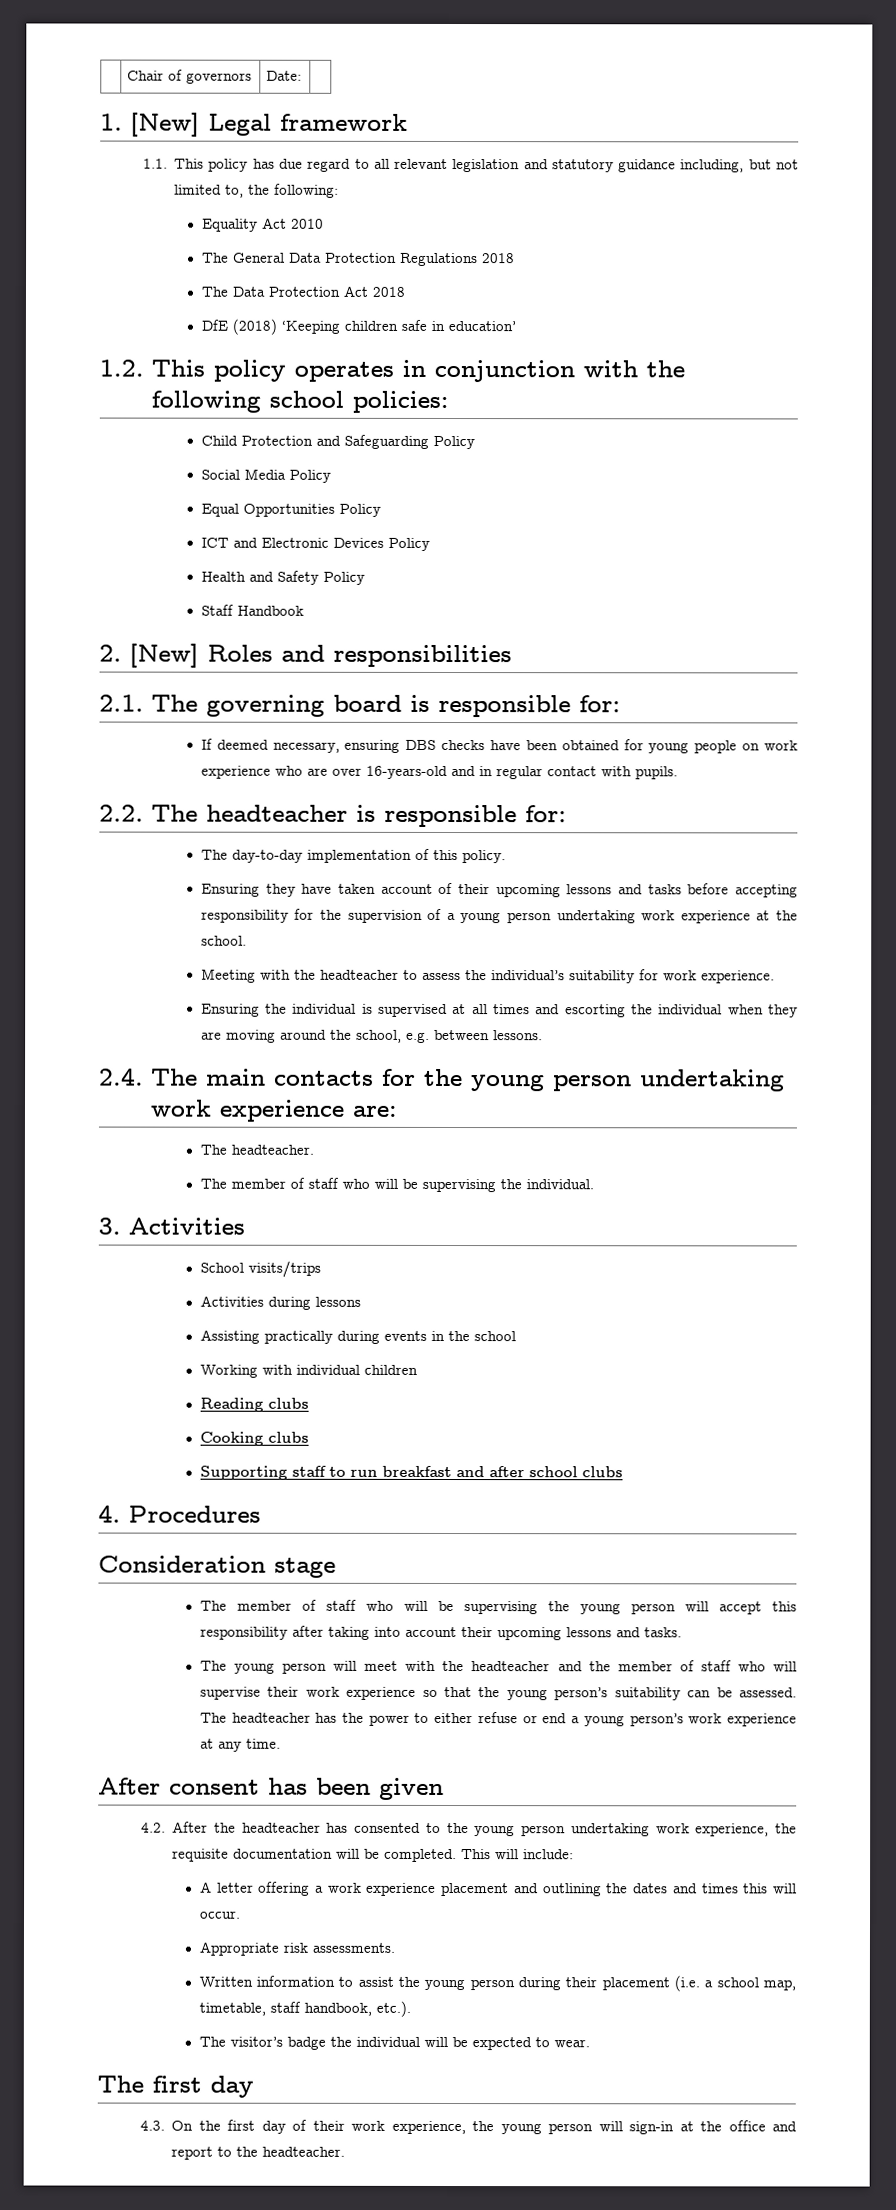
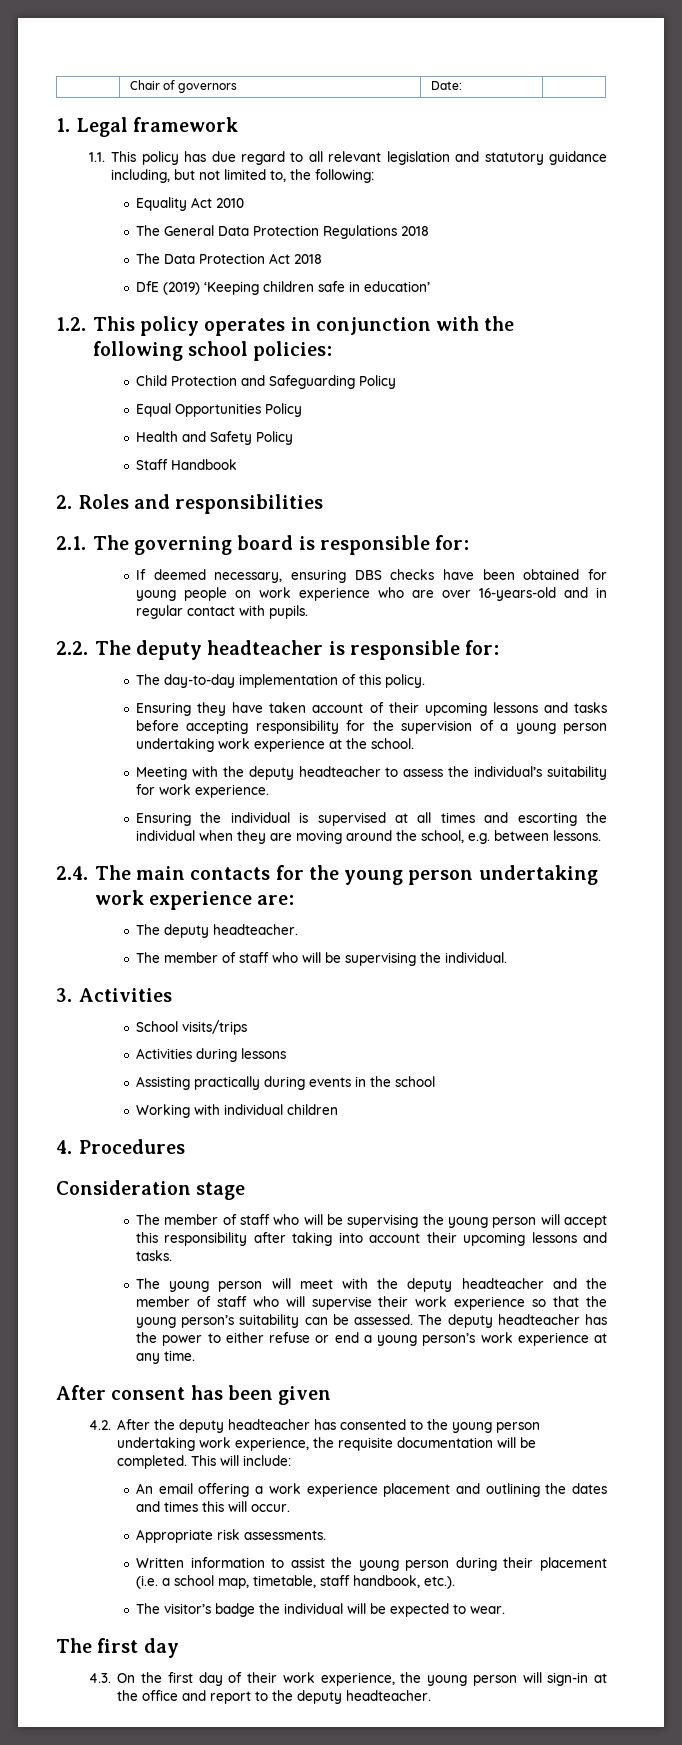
[129,112,200,137] [New] -> (70, 125) none
[231,318,277,335] (2018) -> [162,282,200,295] (2019)
[200,468,331,483] // Social Media Policy -> (396, 382) none
[200,537,430,551] // ICT and Electronic Devices Policy -> (302, 410) none
[128,643,199,668] [New] -> (72, 502) none
(198, 813) none -> [136,640,203,660] deputy
(316, 974) none -> [248,766,294,780] deputy
(227, 1149) none -> [163,924,209,938] deputy
[199,1397,309,1412] [199,1431,309,1446] [199,1465,623,1480] // Reading clubs // Cooking clubs // Supporting staff to run breakfast and after school clubs -> (338, 1109) none
(465, 1666) none -> [407,1278,453,1292] deputy
(227, 1717) none -> [447,1314,493,1328] deputy
(236, 1827) none -> [179,1419,225,1433] deputy
[199,1881,254,1893] A letter -> [135,1483,193,1494] An email
(259, 2151) none -> [297,1690,343,1704] deputy

